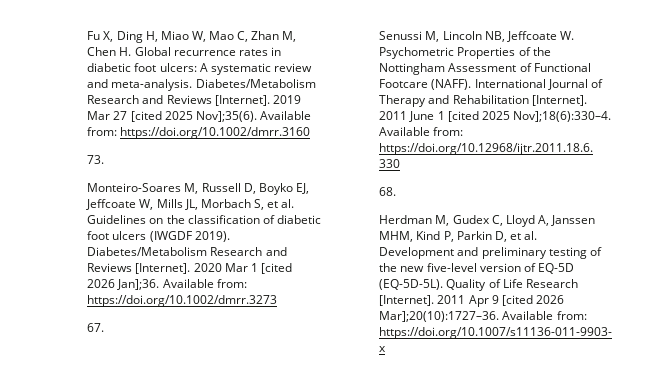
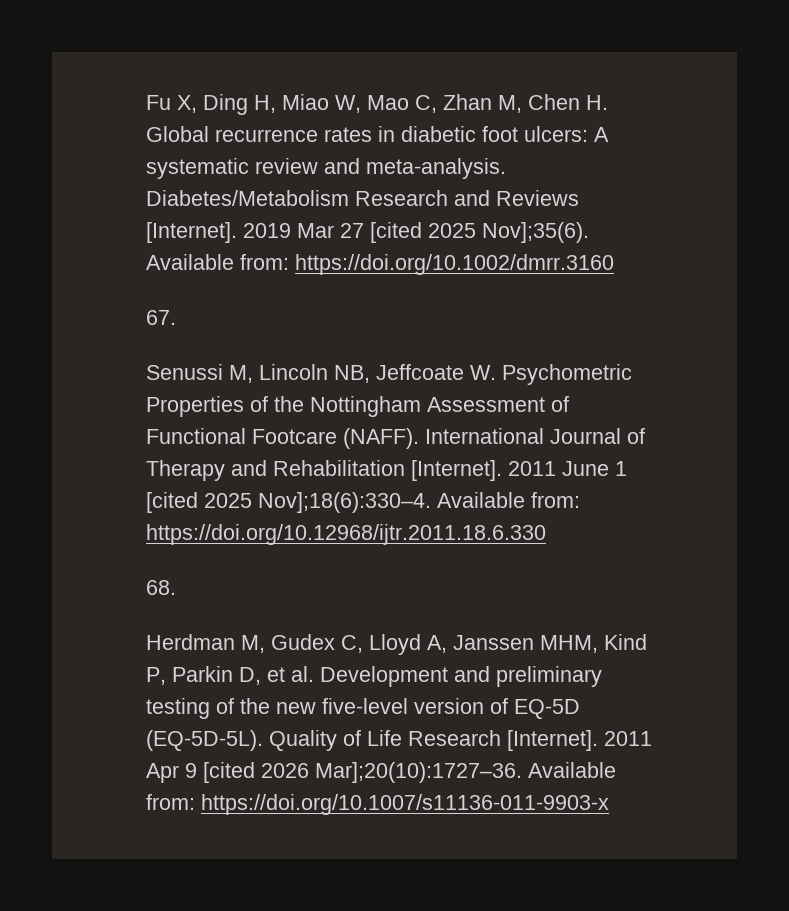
[87,155,105,164] [87,183,309,195] [86,199,295,210] [87,215,321,224] [87,231,230,242] [87,247,287,256] [87,263,292,274] [87,279,247,290] [87,295,278,307] // 73. // Monteiro‐Soares M, Russell D, Boyko EJ, Jeffcoate W, Mills JL, Morbach S, et al. Guidelines on the classification of diabetic foot ulcers (IWGDF 2019). Diabetes/Metabolism Research and Reviews [Internet]. 2020 Mar 1 [cited 2026 Jan];36. Available from: https://doi.org/10.1002/dmrr.3273 -> (614, 264) none

